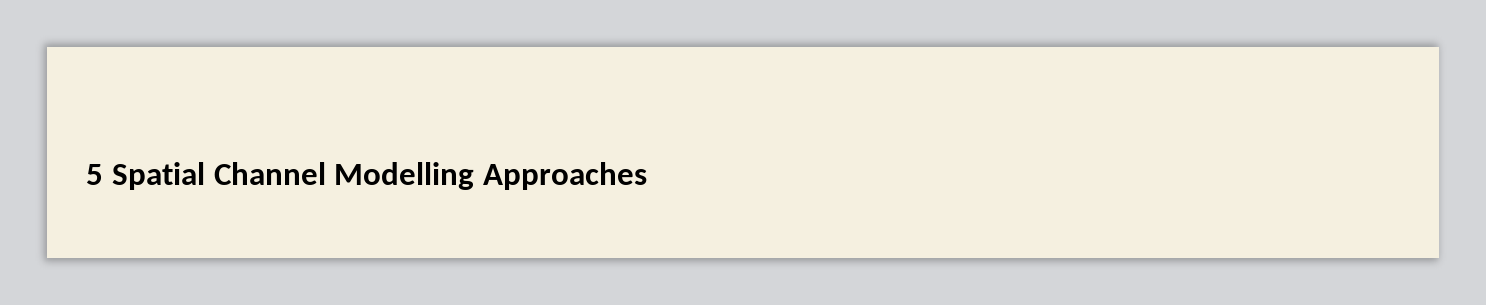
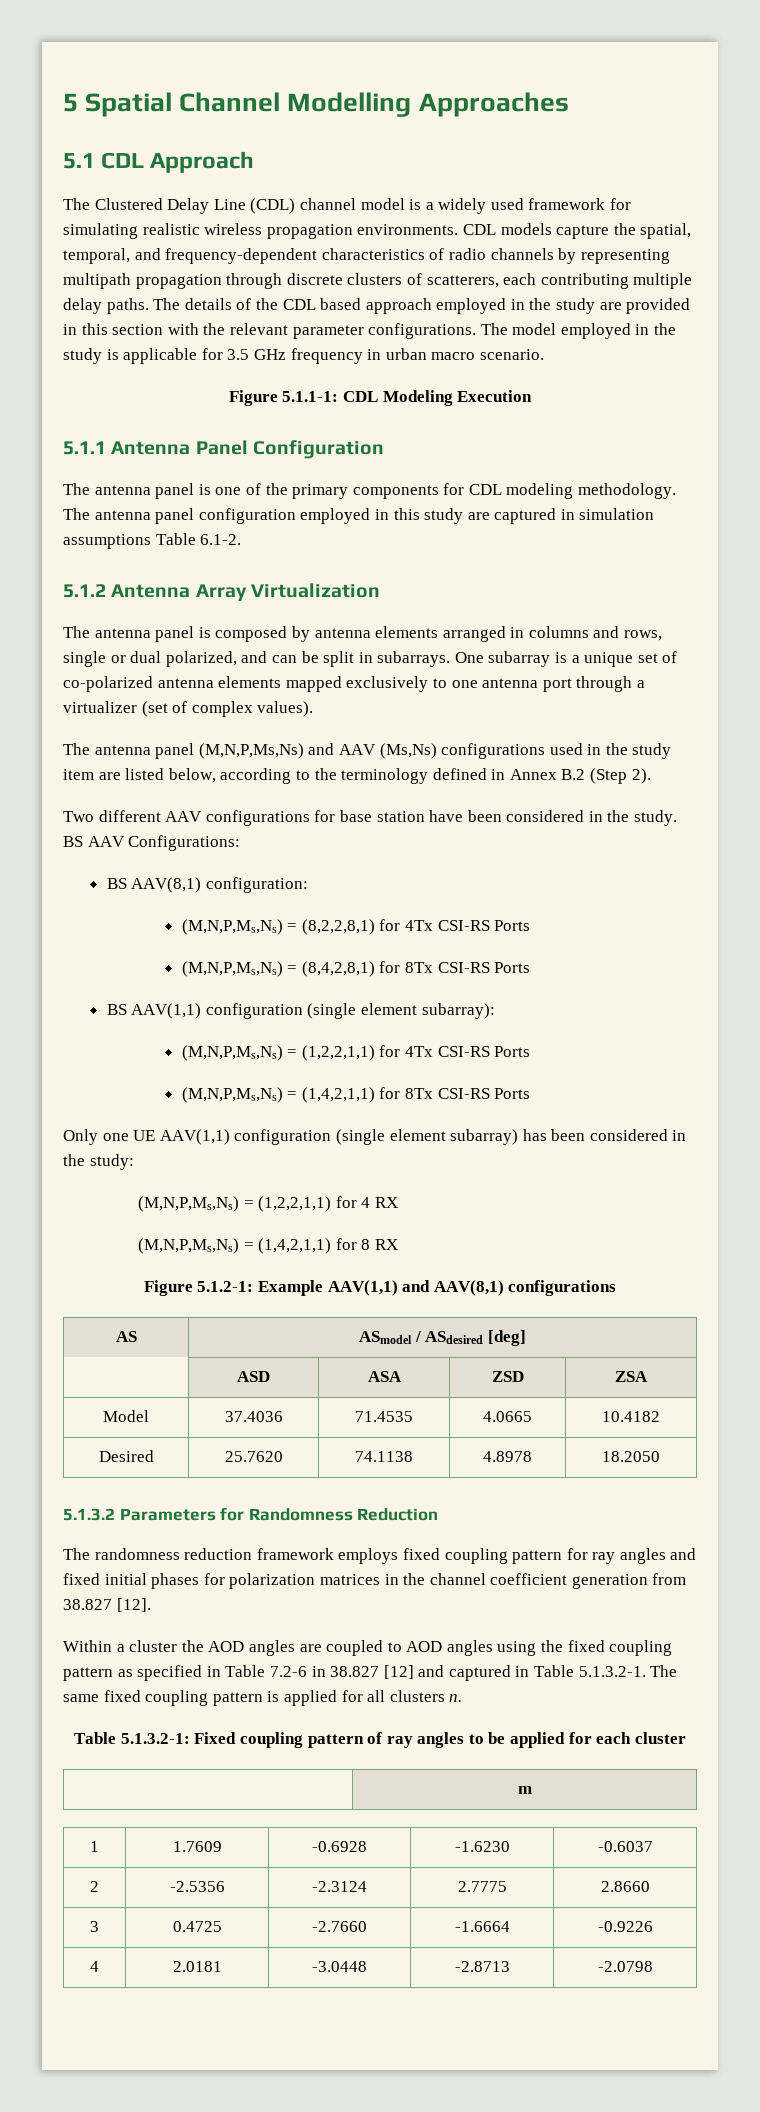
(648, 176) none -> [63,151,255,173] [63,198,632,214] [63,223,692,239] [63,248,670,264] [63,273,693,289] [63,298,691,314] [63,323,677,339] [63,348,544,364] [228,390,533,406] [63,440,384,459] [63,483,677,499] [63,508,655,524] [63,533,242,549] [63,583,380,602] [63,626,663,642] [63,651,678,667] [63,676,645,692] [63,701,314,717] [63,743,672,759] [63,768,651,784] [63,810,678,826] [63,835,241,851] [106,877,308,893] [181,919,531,935] [181,961,531,977] [106,1003,495,1019] [181,1045,531,1061] [181,1087,531,1103] [63,1129,687,1145] [63,1154,134,1170] [137,1196,398,1212] [137,1238,398,1254] [143,1280,617,1296] [115,1331,137,1342] [359,1330,526,1346] [237,1371,270,1382] [367,1371,402,1382] [491,1371,524,1382] [615,1371,648,1382] [103,1410,149,1422] [224,1411,283,1422] [355,1411,413,1422] [483,1411,532,1422] [602,1411,660,1422] [98,1450,154,1462] [224,1451,283,1462] [355,1451,413,1462] [483,1451,532,1462] [602,1451,660,1462] [63,1507,439,1521] [63,1548,697,1564] [63,1573,687,1589] [63,1598,151,1612] [63,1640,673,1656] [63,1665,678,1681] [63,1690,463,1706] [74,1732,686,1748] [517,1786,532,1794] [90,1841,99,1852] [172,1841,222,1852] [312,1841,367,1852] [454,1841,510,1852] [597,1841,653,1852] [90,1881,99,1892] [169,1881,225,1892] [312,1881,367,1892] [457,1881,507,1892] [600,1881,650,1892] [90,1921,99,1932] [172,1921,222,1932] [312,1921,367,1932] [454,1921,510,1932] [597,1921,653,1932] [90,1961,99,1972] [172,1961,222,1972] [312,1961,367,1972] [454,1961,510,1972] [597,1961,653,1972] // 5.1 CDL Approach // The Clustered Delay Line (CDL) channel model is a widely used framework for simulating realistic wireless propagation environments. CDL models capture the spatial, temporal, and frequency-dependent characteristics of radio channels by representing multipath propagation through discrete clusters of scatterers, each contributing multiple delay paths. The details of the CDL based approach employed in the study are provided in this section with the relevant parameter configurations. The model employed in the study is applicable for 3.5 GHz frequency in urban macro scenario. // Figure 5.1.1-1: CDL Modeling Execution // 5.1.1 Antenna Panel Configuration // The antenna panel is one of the primary components for CDL modeling methodology. The antenna panel configuration employed in this study are captured in simulation assumptions Table 6.1-2. // 5.1.2 Antenna Array Virtualization // The antenna panel is composed by antenna elements arranged in columns and rows, single or dual polarized, and can be split in subarrays. One subarray is a unique set of co-polarized antenna elements mapped exclusively to one antenna port through a virtualizer (set of complex values). // The antenna panel (M,N,P,Ms,Ns) and AAV (Ms,Ns) configurations used in the study item are listed below, according to the terminology defined in Annex B.2 (Step 2). // Two different AAV configurations for base station have been considered in the study. BS AAV Configurations: // BS AAV(8,1) configuration: // (M,N,P,Ms,Ns) = (8,2,2,8,1) for 4Tx CSI-RS Ports // (M,N,P,Ms,Ns) = (8,4,2,8,1) for 8Tx CSI-RS Ports // BS AAV(1,1) configuration (single element subarray): // (M,N,P,Ms,Ns) = (1,2,2,1,1) for 4Tx CSI-RS Ports // (M,N,P,Ms,Ns) = (1,4,2,1,1) for 8Tx CSI-RS Ports // Only one UE AAV(1,1) configuration (single element subarray) has been considered in the study: // (M,N,P,Ms,Ns) = (1,2,2,1,1) for 4 RX // (M,N,P,Ms,Ns) = (1,4,2,1,1) for 8 RX // Figure 5.1.2-1: Example AAV(1,1) and AAV(8,1) configurations // AS | ASmodel / ASdesired [deg] // | ASD | ASA | ZSD | ZSA // Model | 37.4036 | 71.4535 | 4.0665 | 10.4182 // Desired | 25.7620 | 74.1138 | 4.8978 | 18.2050 // 5.1.3.2 Parameters for Randomness Reduction // The randomness reduction framework employs fixed coupling pattern for ray angles and fixed initial phases for polarization matrices in the channel coefficient generation from 38.827 [12]. // Within a cluster the AOD angles are coupled to AOD angles using the fixed coupling pattern as specified in Table 7.2-6 in 38.827 [12] and captured in Table 5.1.3.2-1. The same fixed coupling pattern is applied for all clusters n. // Table 5.1.3.2-1: Fixed coupling pattern of ray angles to be applied for each cluster // | m // 1 | 1.7609 | -0.6928 | -1.6230 | -0.6037 // 2 | -2.5356 | -2.3124 | 2.7775 | 2.8660 // 3 | 0.4725 | -2.7660 | -1.6664 | -0.9226 // 4 | 2.0181 | -3.0448 | -2.8713 | -2.0798

